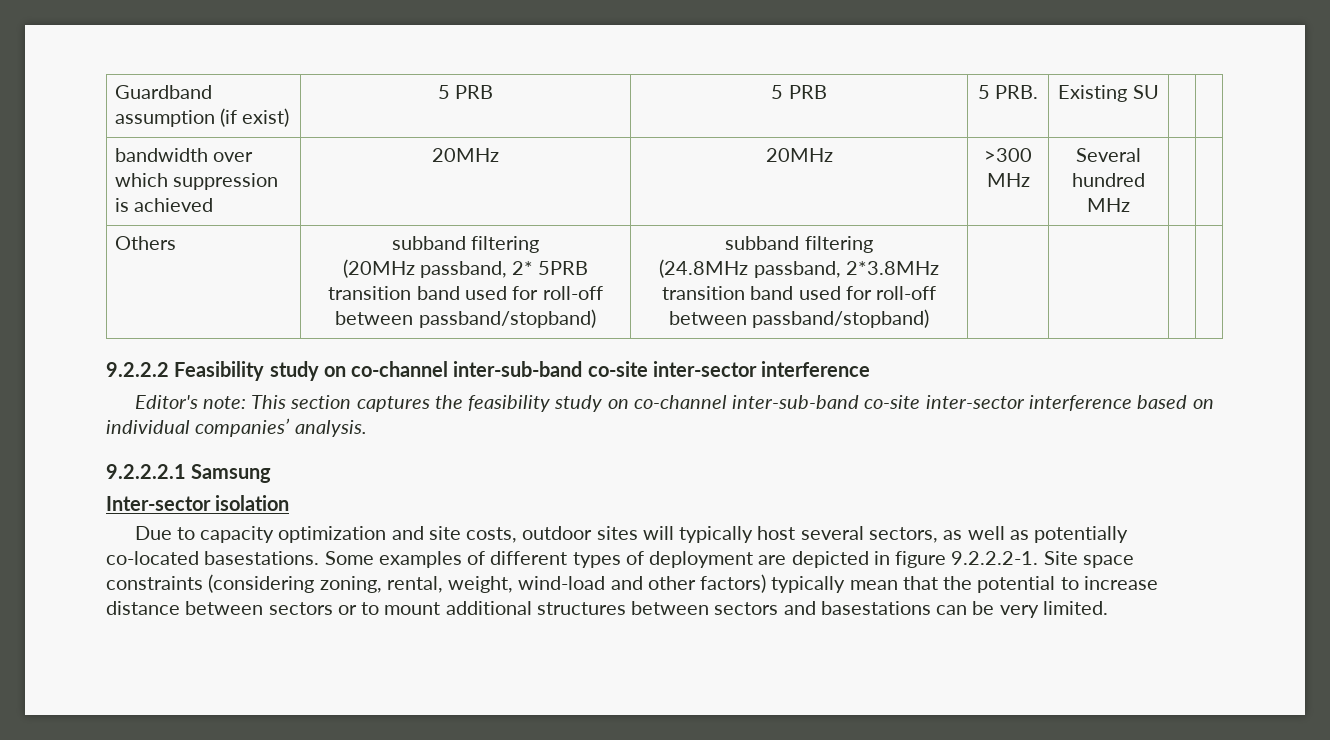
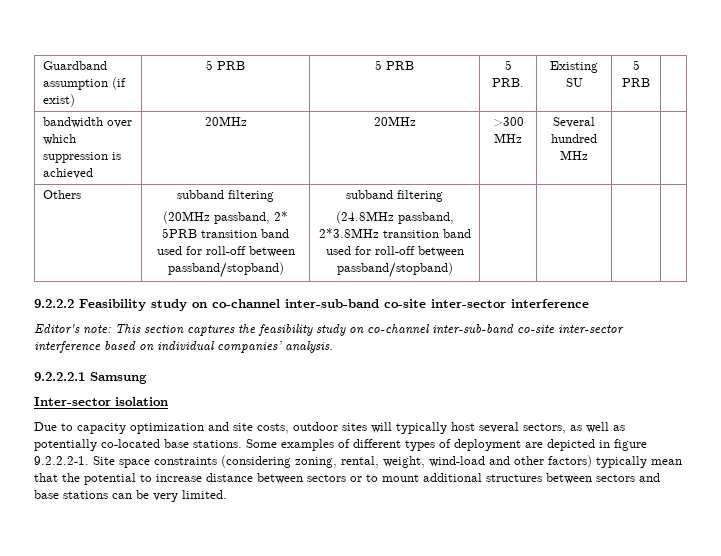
(1159, 92) none -> [632,60,640,70] [622,78,650,87] 5 PRB
[204,551,320,565] basestations. -> [164,439,242,448] base stations.
[820,601,931,615] basestations -> [34,490,108,499] base stations

